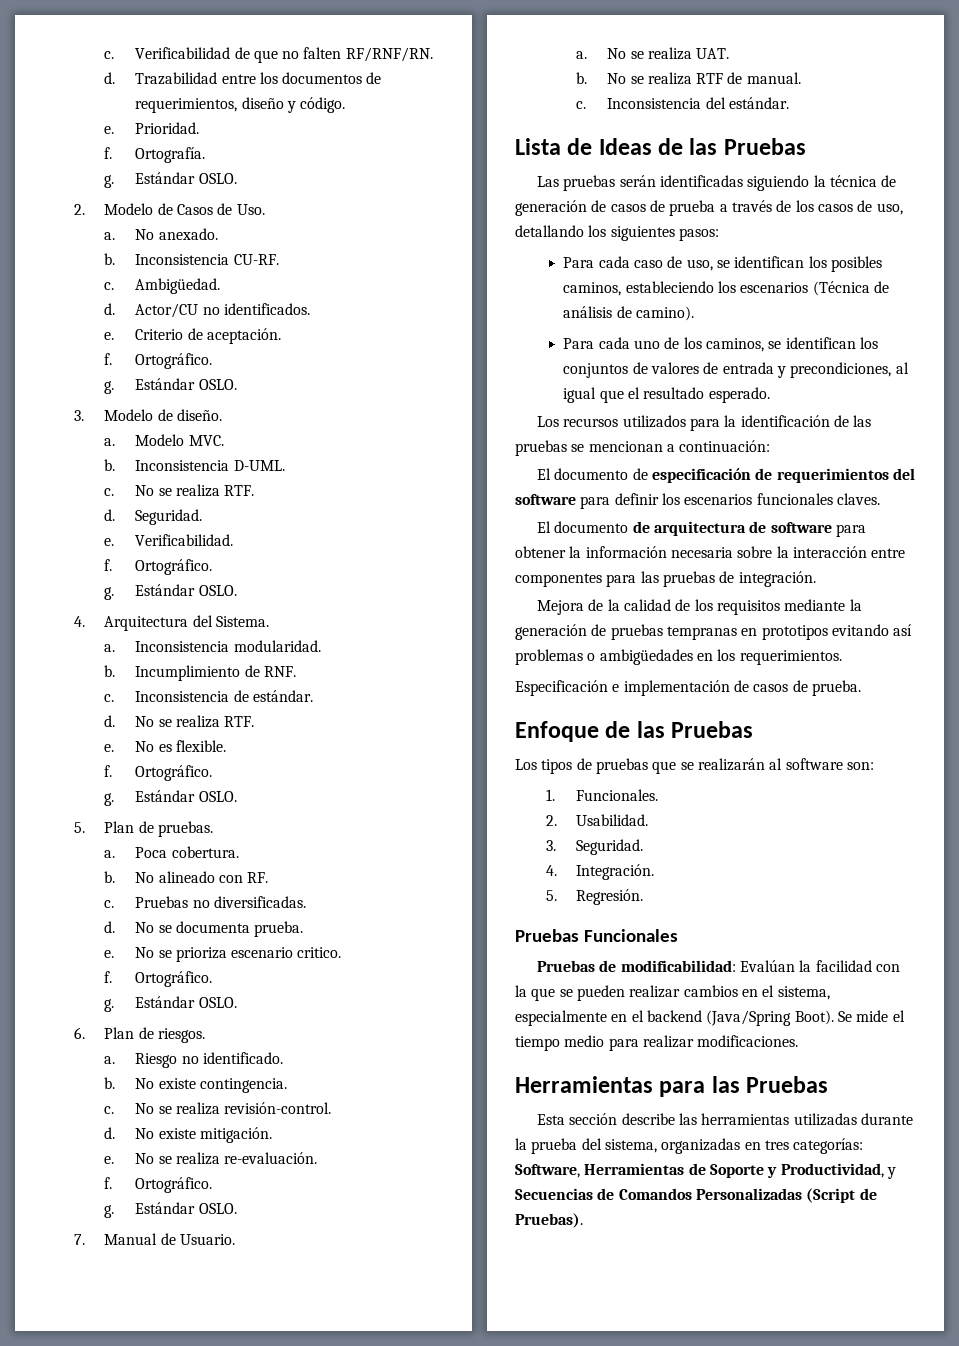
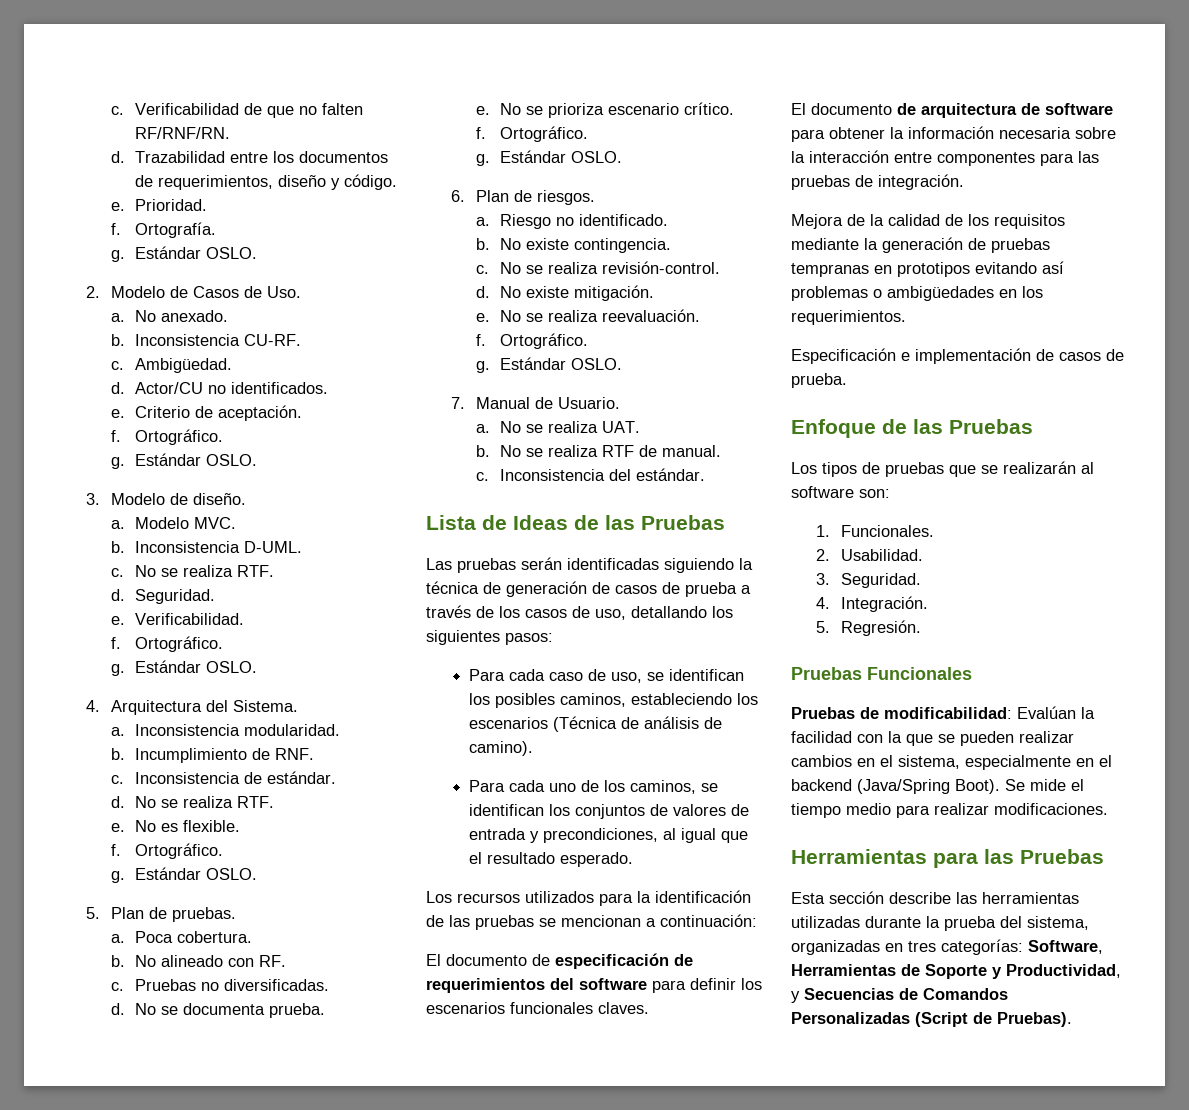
[297,947,342,958] critico. -> [684,102,735,115] crítico.
[224,1152,318,1164] re-evaluación. -> [602,309,701,322] reevaluación.

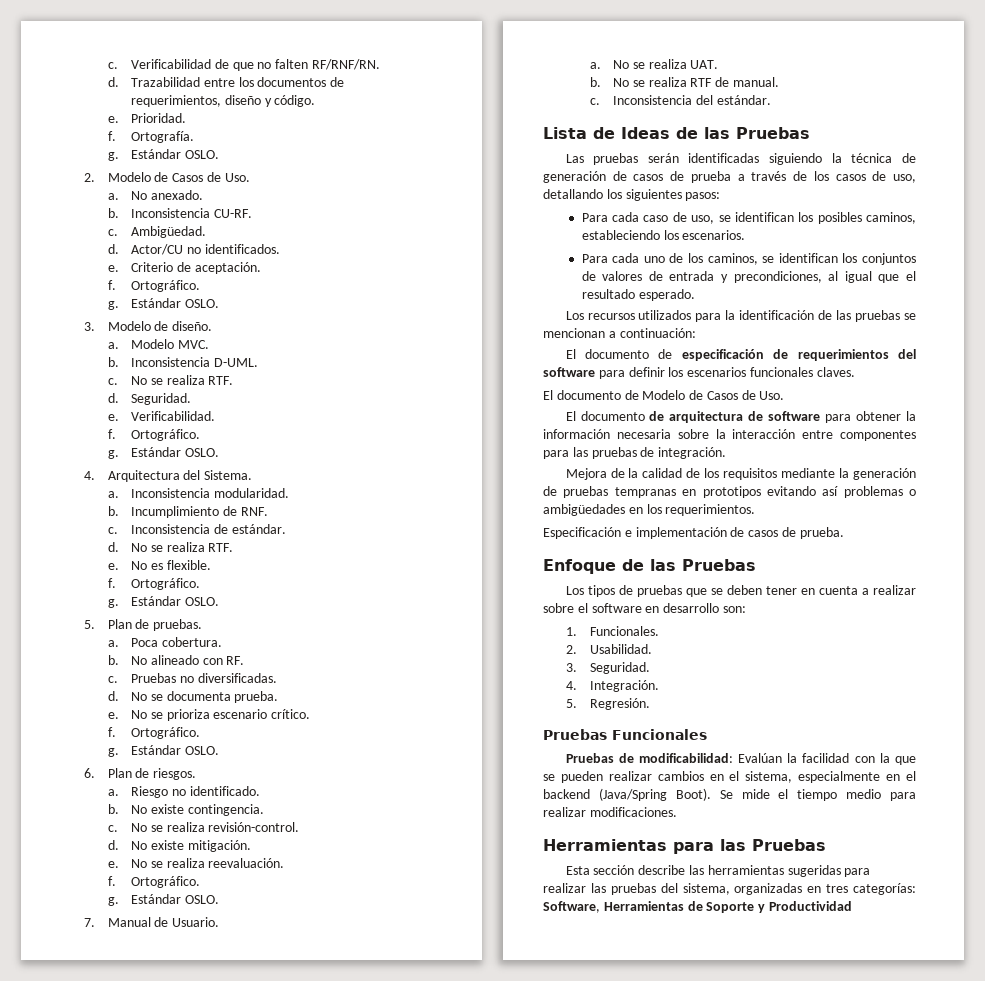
[468,716,722,732] [468,741,533,756] escenarios (Técnica de análisis de camino). -> [682,230,746,240] escenarios.
(649, 1008) none -> [543,390,785,400] // El documento de Modelo de Casos de Uso.
[1003,461,1094,474] [791,486,854,498] realizarán al software -> [726,585,916,595] [543,603,720,613] deben tener en cuenta a realizar sobre el software en desarrollo
[791,916,996,931] utilizadas durante la prueba -> [787,865,871,877] [543,883,656,895] sugeridas para realizar las pruebas
[1006,964,1121,978] [791,988,1008,1003] [791,1012,1072,1027] Productividad, y Secuencias de Comandos Personalizadas (Script de Pruebas). -> [768,901,852,911] Productividad

